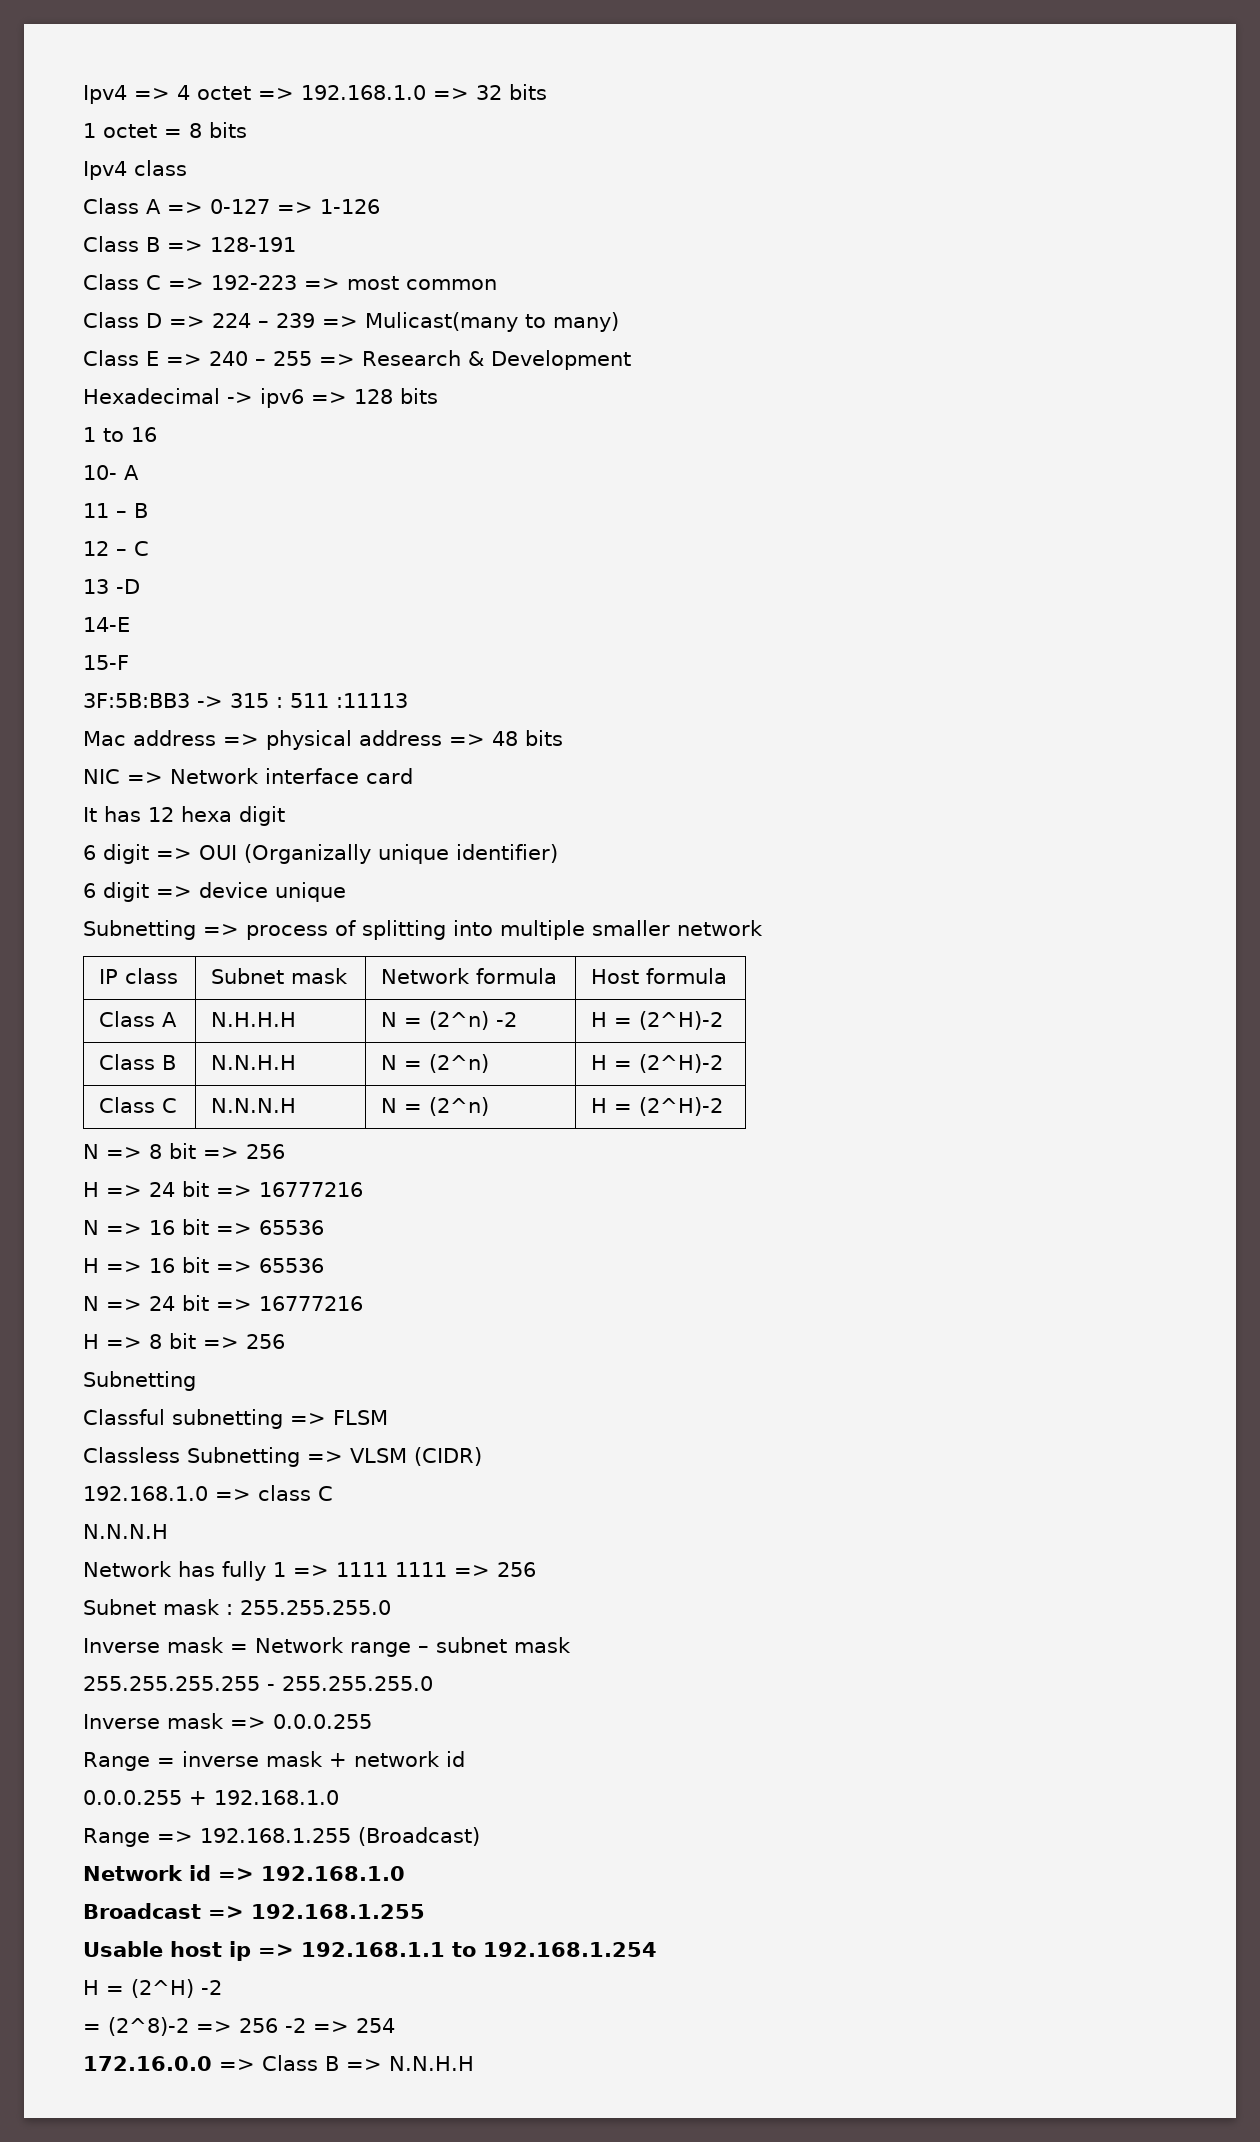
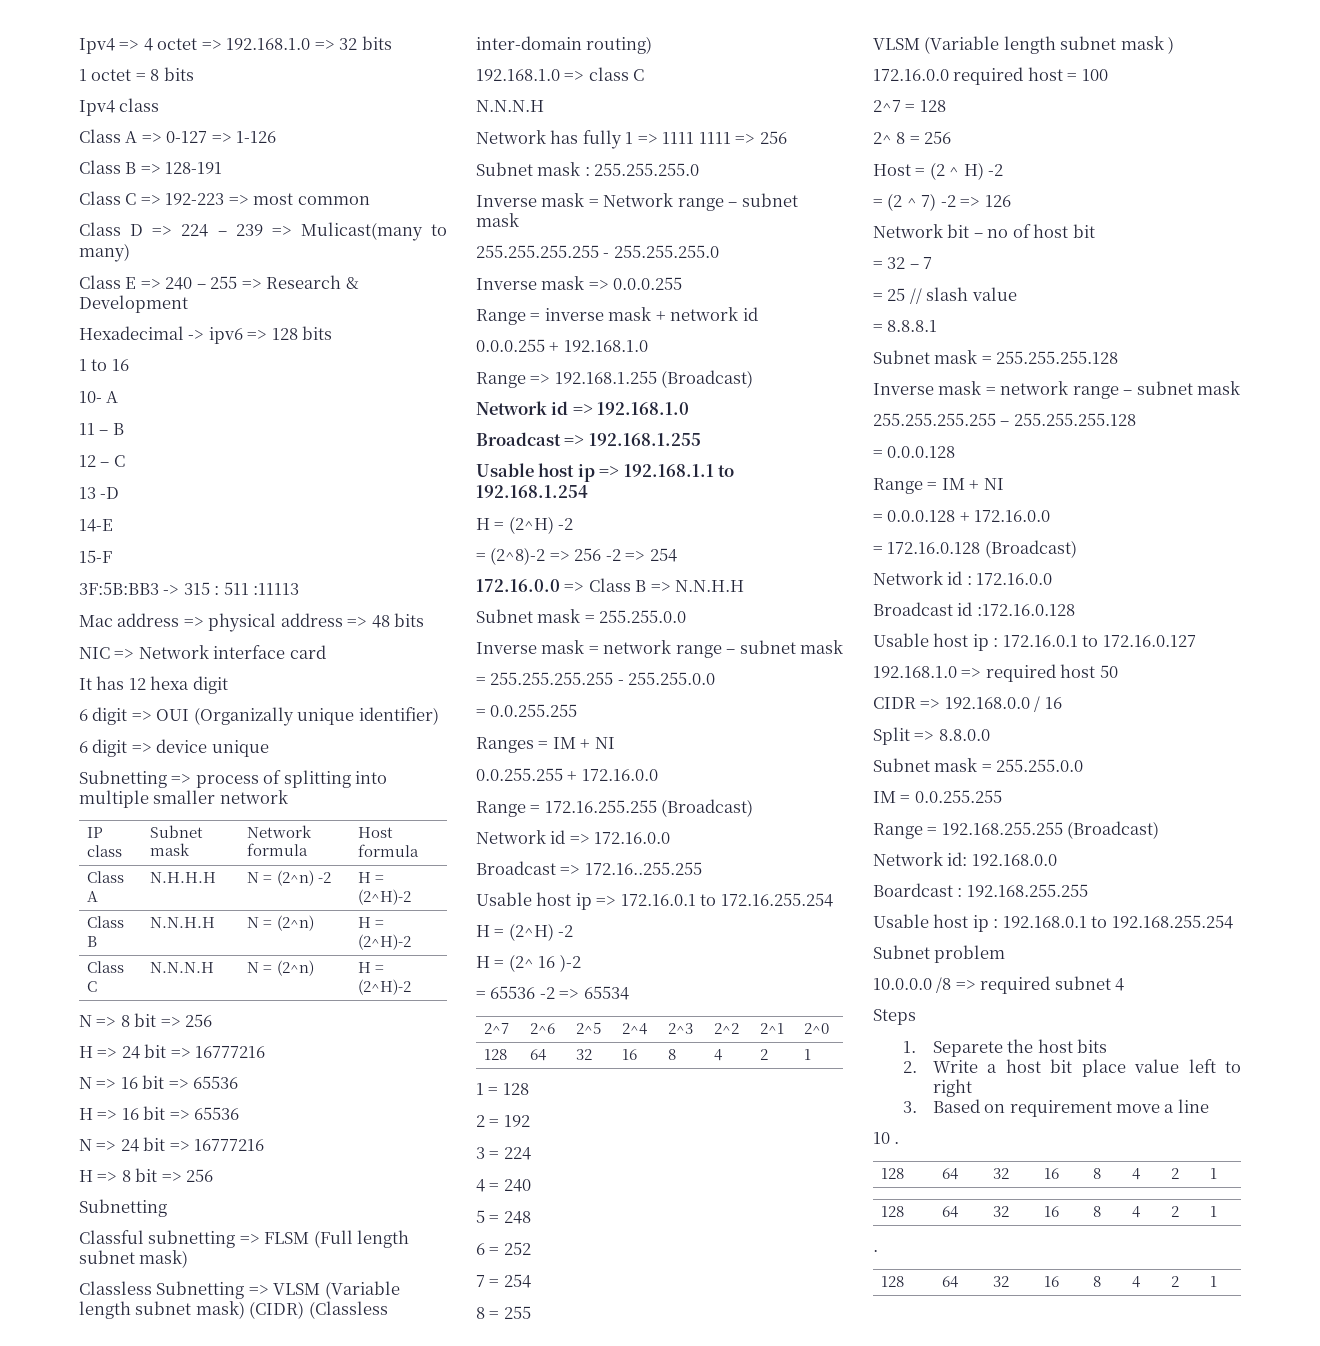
(388, 1417) none -> [313,1230,410,1248] [79,1250,189,1268] (Full length subnet mask)
[414,1447,482,1466] (CIDR) -> [324,1281,400,1299] [79,1301,388,1319] [476,36,653,54] (Variable length subnet mask) (CIDR) (Classless inter-domain routing)
(474, 2063) none -> [476,609,687,623] [476,640,844,658] [476,672,716,685] [476,704,578,717] [476,737,615,753] [476,768,658,781] [476,799,754,817] [476,830,671,844] [476,861,702,875] [476,892,833,910] [476,923,574,941] [476,954,581,972] [476,986,629,1000] [484,1023,510,1034] [530,1023,556,1034] [576,1022,602,1034] [622,1023,648,1035] [668,1023,694,1034] [714,1023,740,1034] [760,1023,785,1034] [804,1023,830,1034] [484,1049,508,1060] [530,1049,547,1061] [576,1049,593,1060] [622,1049,638,1060] [668,1049,677,1060] [714,1049,723,1061] [760,1049,769,1060] [804,1049,812,1060] [476,1083,529,1095] [476,1115,530,1127] [476,1147,531,1160] [476,1179,531,1192] [476,1210,531,1224] [476,1242,531,1255] [476,1274,531,1288] [476,1306,531,1319] [873,36,1175,54] [873,67,1108,85] [873,100,946,112] [873,131,952,144] [873,162,1004,180] [873,193,1011,211] [873,224,1095,238] [873,257,933,269] [873,287,1017,304] [873,320,938,332] [873,350,1119,364] [873,381,1241,399] [873,413,1136,426] [873,446,956,458] [873,478,1004,494] [873,510,1051,522] [873,540,1077,558] [873,571,1053,585] [873,602,1075,616] [873,633,1196,651] [873,664,1118,682] [873,696,1062,712] [873,727,990,745] [873,758,1084,772] [873,790,1002,803] [873,821,1160,839] [873,852,1057,866] [873,883,1088,897] [873,914,1233,932] [873,945,1006,963] [873,976,1125,994] [873,1009,916,1025] [902,1039,1108,1057] [902,1059,1241,1077] [932,1079,972,1097] [902,1099,1209,1117] [873,1132,900,1144] [881,1168,905,1179] [942,1168,959,1180] [993,1168,1010,1179] [1044,1168,1060,1179] [1093,1168,1102,1179] [1132,1168,1141,1180] [1171,1168,1180,1179] [1210,1168,1218,1179] [881,1206,905,1217] [942,1206,959,1218] [993,1206,1010,1217] [1044,1206,1060,1217] [1093,1206,1102,1217] [1132,1206,1141,1218] [1171,1206,1180,1217] [1210,1206,1218,1217] [873,1249,878,1252] [881,1276,905,1287] [942,1276,959,1288] [993,1276,1010,1287] [1044,1276,1060,1287] [1093,1276,1102,1287] [1132,1276,1141,1288] [1171,1276,1180,1287] [1210,1276,1218,1287] // Subnet mask = 255.255.0.0 // Inverse mask = network range – subnet mask // = 255.255.255.255 - 255.255.0.0 // = 0.0.255.255 // Ranges = IM + NI // 0.0.255.255 + 172.16.0.0 // Range = 172.16.255.255 (Broadcast) // Network id => 172.16.0.0 // Broadcast => 172.16..255.255 // Usable host ip => 172.16.0.1 to 172.16.255.254 // H = (2^H) -2 // H = (2^ 16 )-2 // = 65536 -2 => 65534 // 2^7 | 2^6 | 2^5 | 2^4 | 2^3 | 2^2 | 2^1 | 2^0 // 128 | 64 | 32 | 16 | 8 | 4 | 2 | 1 // 1 = 128 // 2 = 192 // 3 = 224 // 4 = 240 // 5 = 248 // 6 = 252 // 7 = 254 // 8 = 255 // VLSM (Variable length subnet mask ) // 172.16.0.0 required host = 100 // 2^7 = 128 // 2^ 8 = 256 // Host = (2 ^ H) -2 // = (2 ^ 7) -2 => 126 // Network bit – no of host bit // = 32 – 7 // = 25 // slash value // = 8.8.8.1 // Subnet mask = 255.255.255.128 // Inverse mask = network range – subnet mask // 255.255.255.255 – 255.255.255.128 // = 0.0.0.128 // Range = IM + NI // = 0.0.0.128 + 172.16.0.0 // = 172.16.0.128 (Broadcast) // Network id : 172.16.0.0 // Broadcast id :172.16.0.128 // Usable host ip : 172.16.0.1 to 172.16.0.127 // 192.168.1.0 => required host 50 // CIDR => 192.168.0.0 / 16 // Split => 8.8.0.0 // Subnet mask = 255.255.0.0 // IM = 0.0.255.255 // Range = 192.168.255.255 (Broadcast) // Network id: 192.168.0.0 // Boardcast : 192.168.255.255 // Usable host ip : 192.168.0.1 to 192.168.255.254 // Subnet problem // 10.0.0.0 /8 => required subnet 4 // Steps // 1. Separete the host bits // 2. Write a host bit place value left to right // 3. Based on requirement move a line // 10 . // 128 | 64 | 32 | 16 | 8 | 4 | 2 | 1 // 128 | 64 | 32 | 16 | 8 | 4 | 2 | 1 // . // 128 | 64 | 32 | 16 | 8 | 4 | 2 | 1

